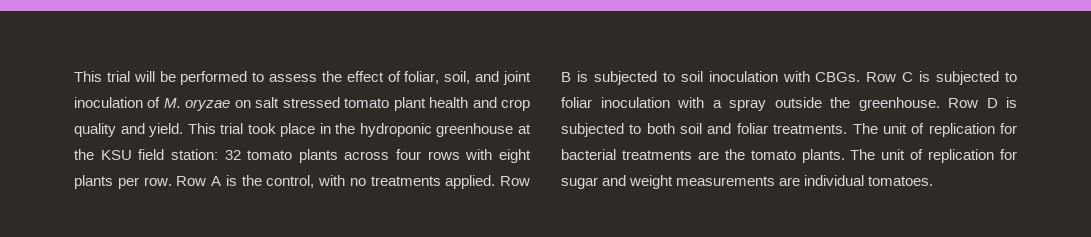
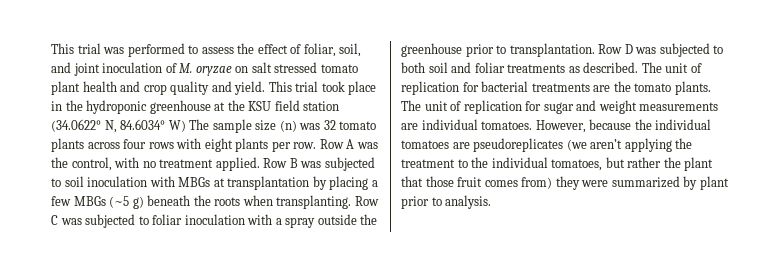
[74,71,176,82] This trial will be -> [51,43,125,54] This trial was
[170,149,218,160] station: -> [303,101,340,111] [51,119,321,133] station (34.0622° N, 84.6034° W) The sample size (n) was
[225,175,237,186] is -> [356,142,378,149] was
[370,176,441,186] treatments -> [159,159,214,168] treatment
[576,71,588,82] is -> [300,161,322,168] was
[815,72,861,82] CBGs. -> [178,176,378,190] [51,195,352,209] MBGs at transplantation by placing a few MBGs (~5 g) beneath the roots when transplanting.
[919,71,931,82] is -> [60,218,82,225] was
[858,97,940,111] greenhouse. -> [401,43,595,57] greenhouse prior to transplantation.
[1006,97,1017,108] is -> [635,47,657,54] was
[773,124,848,134] treatments. -> [507,62,639,73] treatments as described.
(934, 181) none -> [535,119,712,133] [401,138,693,152] [401,157,714,171] [401,176,729,190] [401,195,492,209] However, because the individual tomatoes are pseudoreplicates (we aren’t applying the treatment to the individual tomatoes, but rather the plant that those fruit comes from) they were summarized by plant prior to analysis.

